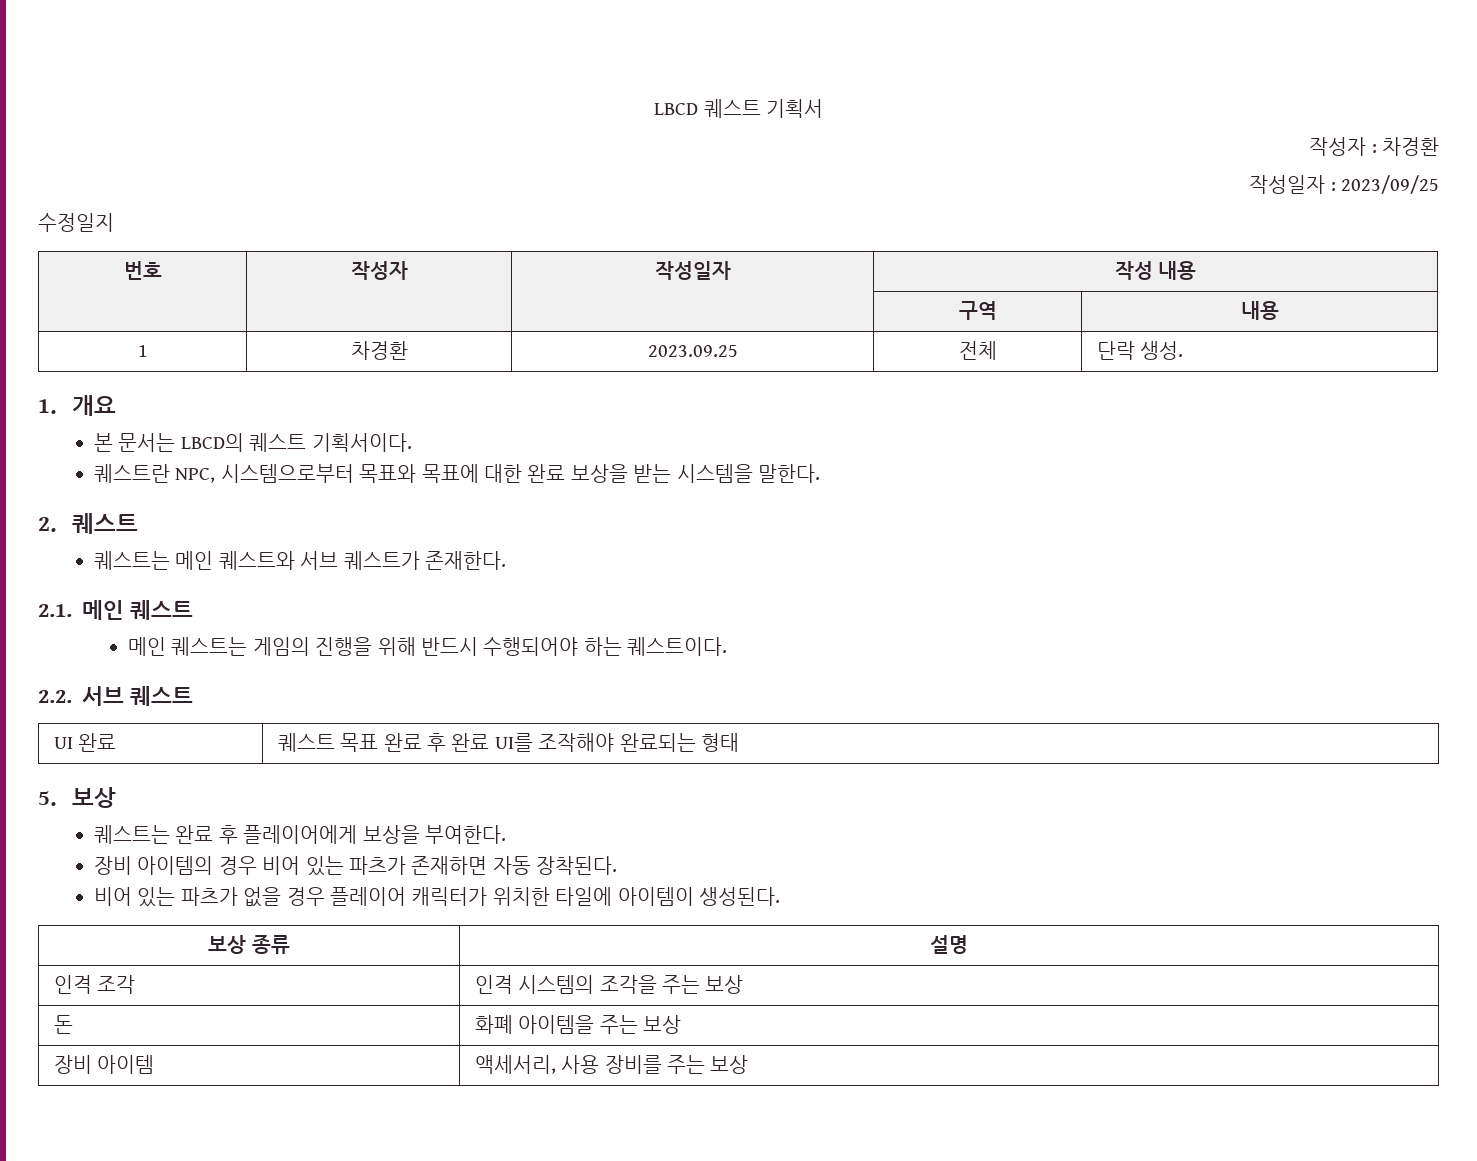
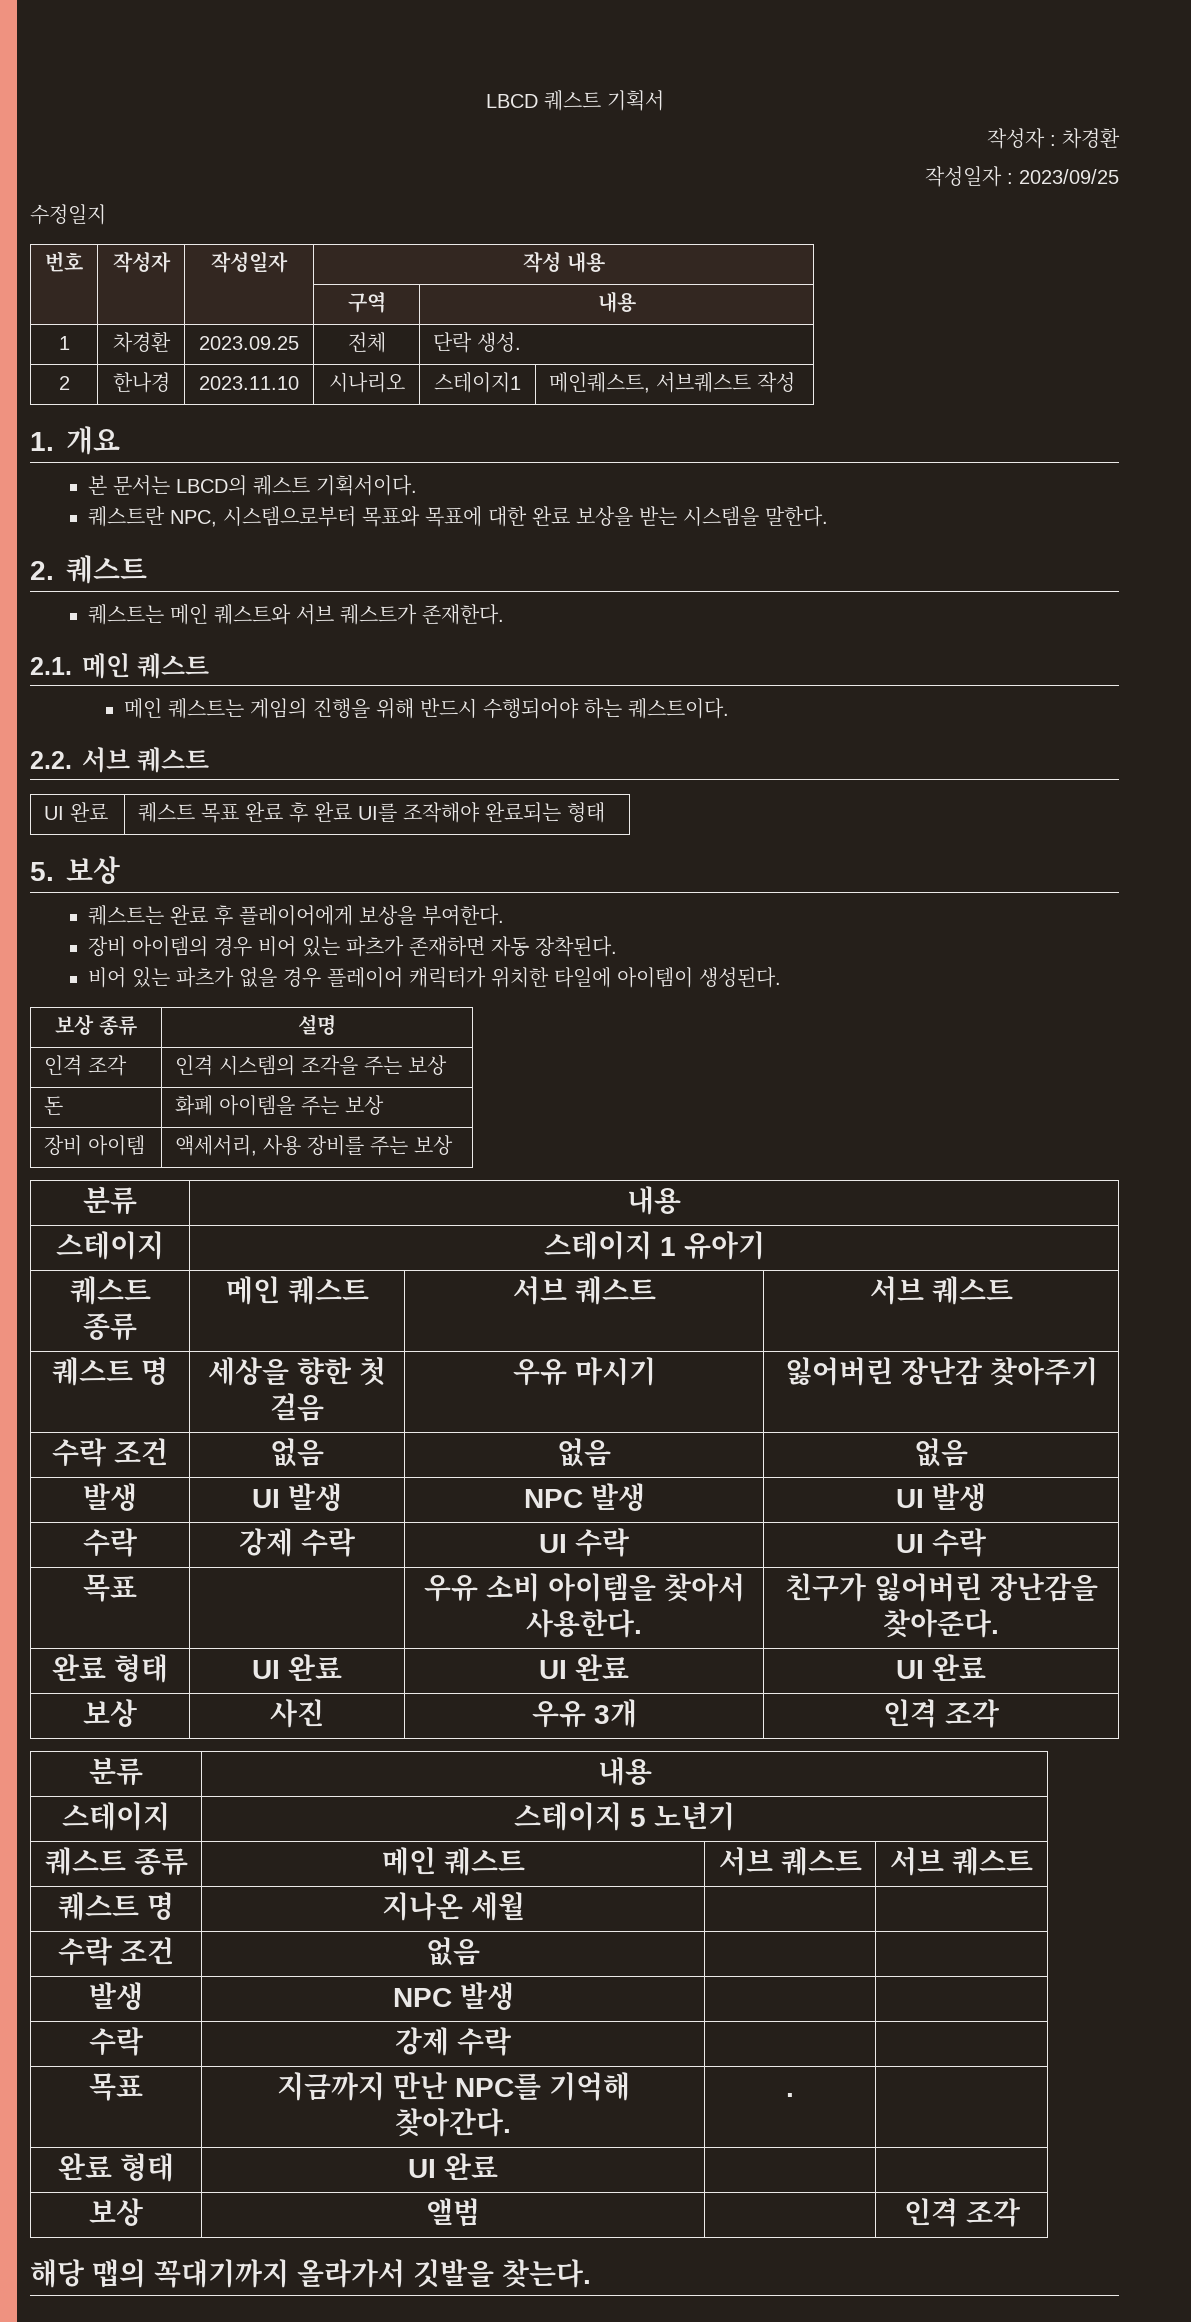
(1184, 350) none -> [58,376,70,390] [112,372,170,393] [199,376,299,390] [328,372,405,393] [434,372,521,393] [549,372,796,393] // 2 | 한나경 | 2023.11.10 | 시나리오 | 스테이지1 | 메인퀘스트, 서브퀘스트 작성
(749, 1064) none -> [83,1186,137,1215] [627,1186,681,1215] [55,1231,164,1260] [543,1231,765,1260] [69,1276,151,1305] [83,1313,137,1341] [225,1276,369,1305] [512,1276,656,1305] [869,1276,1013,1305] [51,1357,168,1386] [207,1357,386,1386] [270,1393,324,1422] [512,1357,656,1386] [784,1357,1098,1386] [51,1438,168,1467] [270,1438,324,1467] [557,1438,611,1467] [914,1438,968,1467] [83,1483,137,1511] [251,1483,342,1511] [523,1483,645,1511] [896,1483,986,1511] [83,1528,138,1557] [238,1528,356,1557] [539,1528,630,1557] [896,1528,987,1557] [83,1574,137,1602] [423,1573,745,1602] [526,1609,642,1638] [784,1573,1098,1602] [883,1609,999,1638] [51,1654,168,1683] [251,1654,342,1681] [539,1654,629,1681] [896,1654,986,1681] [83,1699,138,1727] [270,1699,324,1728] [531,1699,637,1728] [883,1699,1000,1728] [89,1757,143,1786] [597,1757,652,1786] [61,1802,170,1831] [514,1802,735,1831] [44,1847,188,1876] [381,1847,525,1876] [718,1847,862,1876] [890,1847,1033,1876] [57,1892,174,1921] [381,1892,525,1921] [57,1937,174,1966] [426,1937,481,1966] [89,1982,143,2010] [392,1982,514,2010] [89,2027,144,2056] [395,2027,512,2056] [89,2073,143,2101] [276,2072,630,2101] [395,2108,512,2137] [786,2093,794,2097] [57,2153,174,2182] [408,2153,499,2180] [89,2198,144,2226] [426,2198,481,2227] [903,2198,1021,2227] [30,2259,591,2288] // 분류 | 내용 // 스테이지 | 스테이지 1 유아기 // 퀘스트 종류 | 메인 퀘스트 | 서브 퀘스트 | 서브 퀘스트 // 퀘스트 명 | 세상을 향한 첫 걸음 | 우유 마시기 | 잃어버린 장난감 찾아주기 // 수락 조건 | 없음 | 없음 | 없음 // 발생 | UI 발생 | NPC 발생 | UI 발생 // 수락 | 강제 수락 | UI 수락 | UI 수락 // 목표 | | 우유 소비 아이템을 찾아서 사용한다. | 친구가 잃어버린 장난감을 찾아준다. // 완료 형태 | UI 완료 | UI 완료 | UI 완료 // 보상 | 사진 | 우유 3개 | 인격 조각 // 분류 | 내용 // 스테이지 | 스테이지 5 노년기 // 퀘스트 종류 | 메인 퀘스트 | 서브 퀘스트 | 서브 퀘스트 // 퀘스트 명 | 지나온 세월 | | // 수락 조건 | 없음 | | // 발생 | NPC 발생 | | // 수락 | 강제 수락 | | // 목표 | 지금까지 만난 NPC를 기억해 찾아간다. | . | // 완료 형태 | UI 완료 | | // 보상 | 앨범 | | 인격 조각 // 해당 맵의 꼭대기까지 올라가서 깃발을 찾는다.

